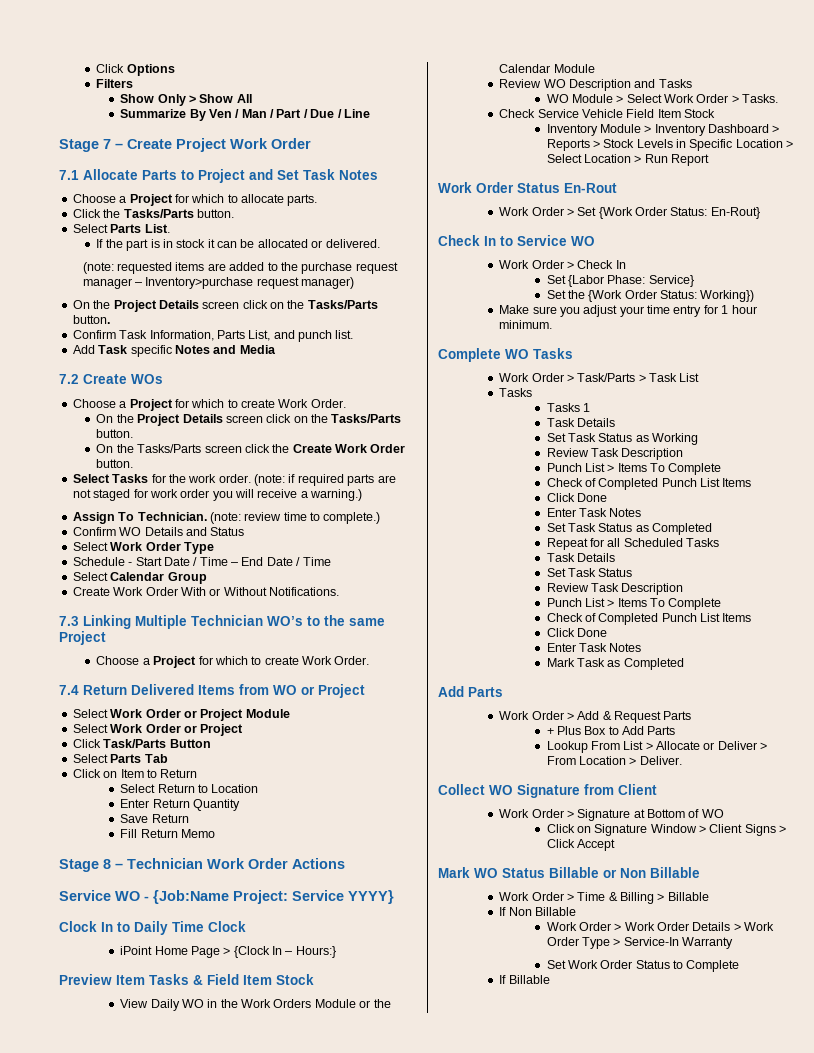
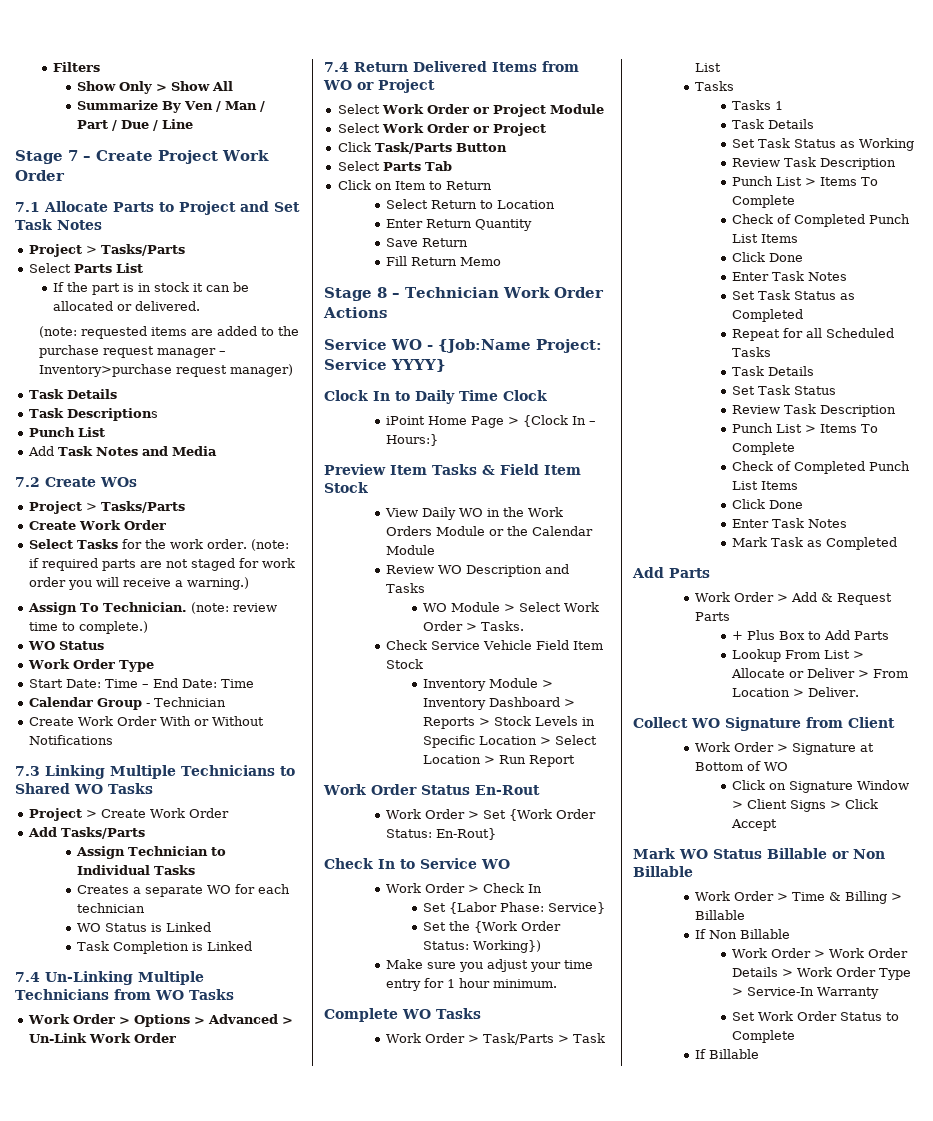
[96,64,175,76] Click Options // -> (53, 67) none
[72,194,318,206] [72,209,234,218] [72,224,170,233] Choose a Project for which to allocate parts. // Click the Tasks/Parts button. // Select Parts List. -> [28,244,185,257] [28,263,143,273] Project > Tasks/Parts // Select Parts List
[72,300,378,312] [72,315,110,324] [72,330,354,342] On the Project Details screen click on the Tasks/Parts button. // Confirm Task Information, Parts List, and punch list. -> [28,389,117,399] [28,408,158,421] [28,427,105,437] Task Details // Task Descriptions // Punch List
[130,345,172,357] specific -> (93, 451) none
[72,399,346,411] [96,414,402,426] [96,429,134,438] [96,444,406,453] [96,459,134,468] Choose a Project for which to create Work Order. // On the Project Details screen click on the Tasks/Parts button. // On the Tasks/Parts screen click the Create Work Order button. -> [28,501,185,514] [28,520,166,530] Project > Tasks/Parts // Create Work Order
[72,527,245,536] [72,542,108,551] Confirm WO Details and Status // Select -> [27,641,104,650] WO Status //
[72,557,198,566] Schedule - Start Date / -> [28,679,101,688] Start Date:
[266,557,301,566] Date / -> [181,679,217,688] Date:
[72,572,108,581] Select -> (254, 683) none
(207, 578) none -> [145,697,226,707] - Technician
[269,587,339,596] Notifications. -> [28,735,113,745] Notifications
[191,615,385,626] [59,631,106,645] [96,656,370,668] Technician WO’s to the same Project // Choose a Project for which to create Work Order. -> [181,765,295,776] [15,783,153,794] [28,808,229,821] [27,827,145,839] [76,846,227,859] [77,865,196,875] [77,884,291,897] [77,903,146,913] [77,922,212,932] [77,941,253,954] [15,971,204,985] [15,989,234,1000] [27,1014,293,1027] [28,1033,176,1043] Technicians to Shared WO Tasks // Project > Create Work Order // Add Tasks/Parts // Assign Technician to Individual Tasks // Creates a separate WO for each technician // WO Status is Linked // Task Completion is Linked // 7.4 Un-Linking Multiple Technicians from WO Tasks // Work Order > Options > Advanced > Un-Link Work Order

